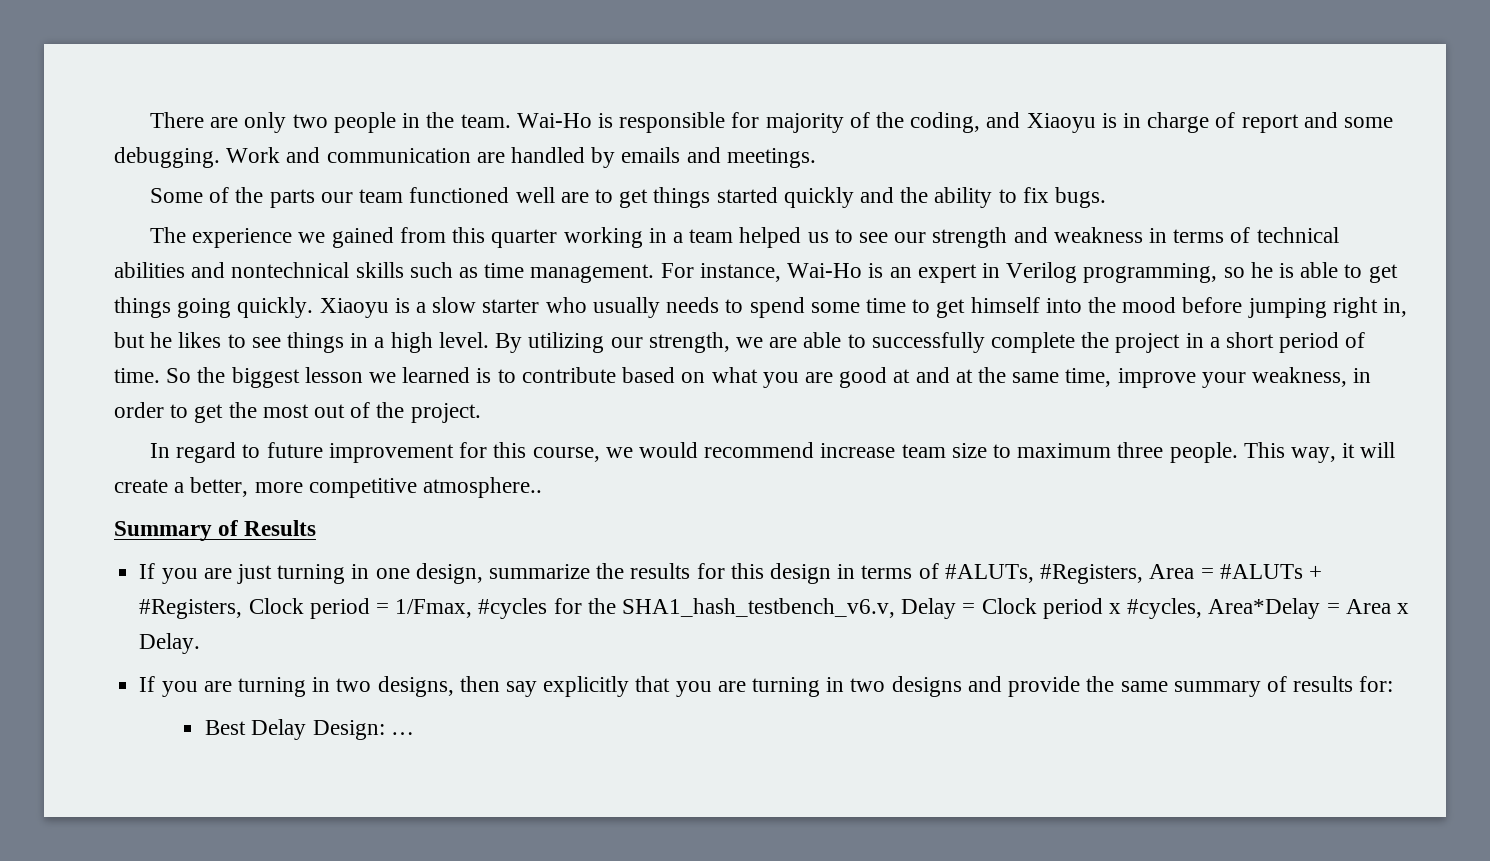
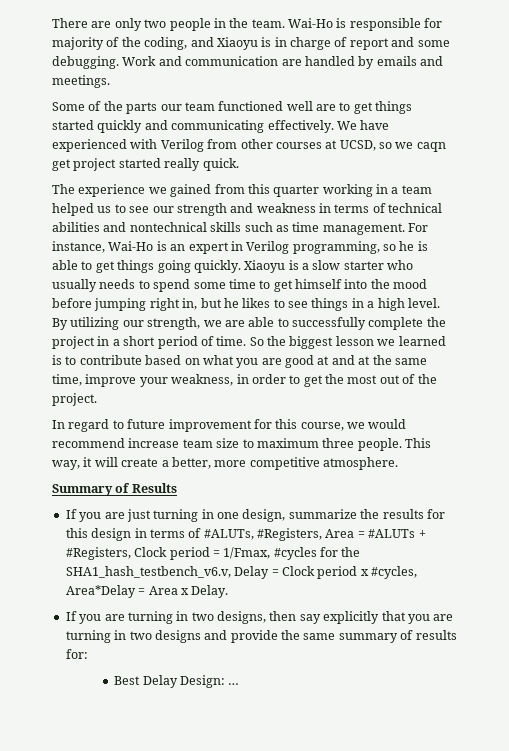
[900,187,1107,208] the ability to fix bugs. -> [171,120,390,133] [52,139,446,152] [52,158,239,171] communicating effectively. We have experienced with Verilog from other courses at UCSD, so we caqn get project started really quick.
[423,477,543,498] atmosphere.. -> [323,457,398,470] atmosphere.

